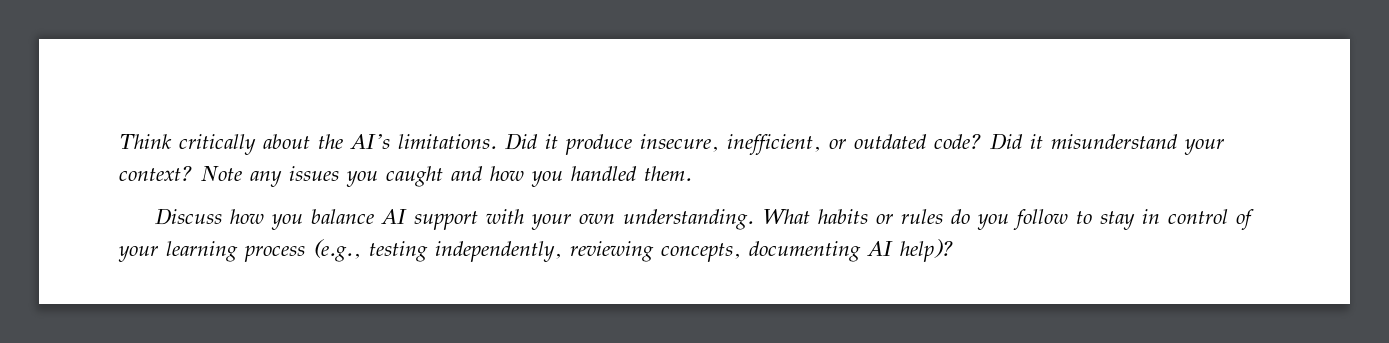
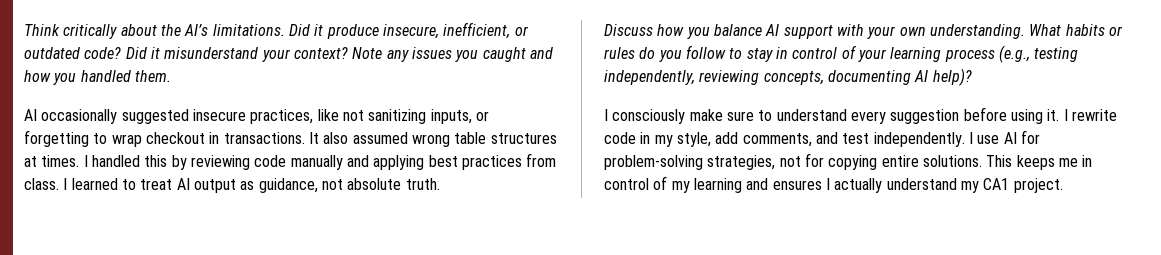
(692, 173) none -> [24,109,489,124] [24,130,557,147] [24,153,557,170] [24,178,440,193] // AI occasionally suggested insecure practices, like not sanitizing inputs, or forgetting to wrap checkout in transactions. It also assumed wrong table structures at times. I handled this by reviewing code manually and applying best practices from class. I learned to treat AI output as guidance, not absolute truth.
(954, 250) none -> [604,107,1117,124] [604,130,1040,147] [604,153,1093,170] [604,176,1063,193] // I consciously make sure to understand every suggestion before using it. I rewrite code in my style, add comments, and test independently. I use AI for problem-solving strategies, not for copying entire solutions. This keeps me in control of my learning and ensures I actually understand my CA1 project.

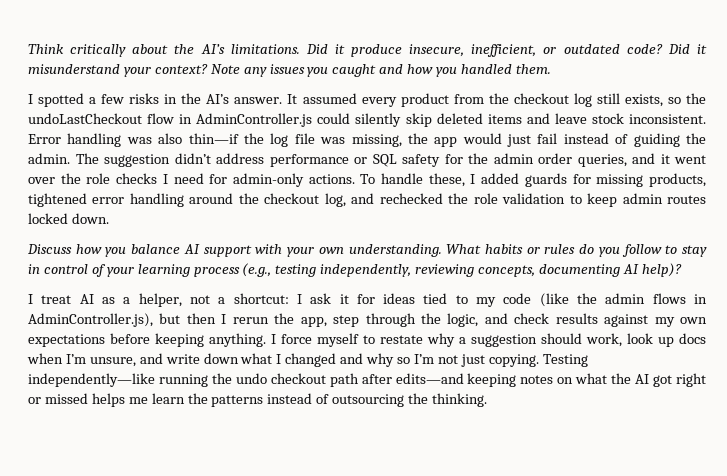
[24,109,489,124] [24,130,557,147] [24,153,557,170] [24,178,440,193] AI occasionally suggested insecure practices, like not sanitizing inputs, or forgetting to wrap checkout in transactions. It also assumed wrong table structures at times. I handled this by reviewing code manually and applying best practices from class. I learned to treat AI output as guidance, not absolute truth. -> [28,93,706,107] [28,113,706,127] [28,133,707,147] [28,153,706,167] [28,173,706,187] [28,193,706,207] [28,213,109,224] I spotted a few risks in the AI’s answer. It assumed every product from the checkout log still exists, so the undoLastCheckout flow in AdminController.js could silently skip deleted items and leave stock inconsistent. Error handling was also thin—if the log file was missing, the app would just fail instead of guiding the admin. The suggestion didn’t address performance or SQL safety for the admin order queries, and it went over the role checks I need for admin-only actions. To handle these, I added guards for missing products, tightened error handling around the checkout log, and rechecked the role validation to keep admin routes locked down.
[612,107,1117,124] [604,130,1040,147] [604,153,1093,170] [604,176,1063,193] consciously make sure to understand every suggestion before using it. I rewrite code in my style, add comments, and test independently. I use AI for problem-solving strategies, not for copying entire solutions. This keeps me in control of my learning and ensures I actually understand my CA1 project. -> [41,293,708,307] [28,313,707,327] [28,333,706,347] [27,353,588,367] [28,373,706,387] [28,393,488,407] treat AI as a helper, not a shortcut: I ask it for ideas tied to my code (like the admin flows in AdminController.js), but then I rerun the app, step through the logic, and check results against my own expectations before keeping anything. I force myself to restate why a suggestion should work, look up docs when I’m unsure, and write down what I changed and why so I’m not just copying. Testing independently—like running the undo checkout path after edits—and keeping notes on what the AI got right or missed helps me learn the patterns instead of outsourcing the thinking.

